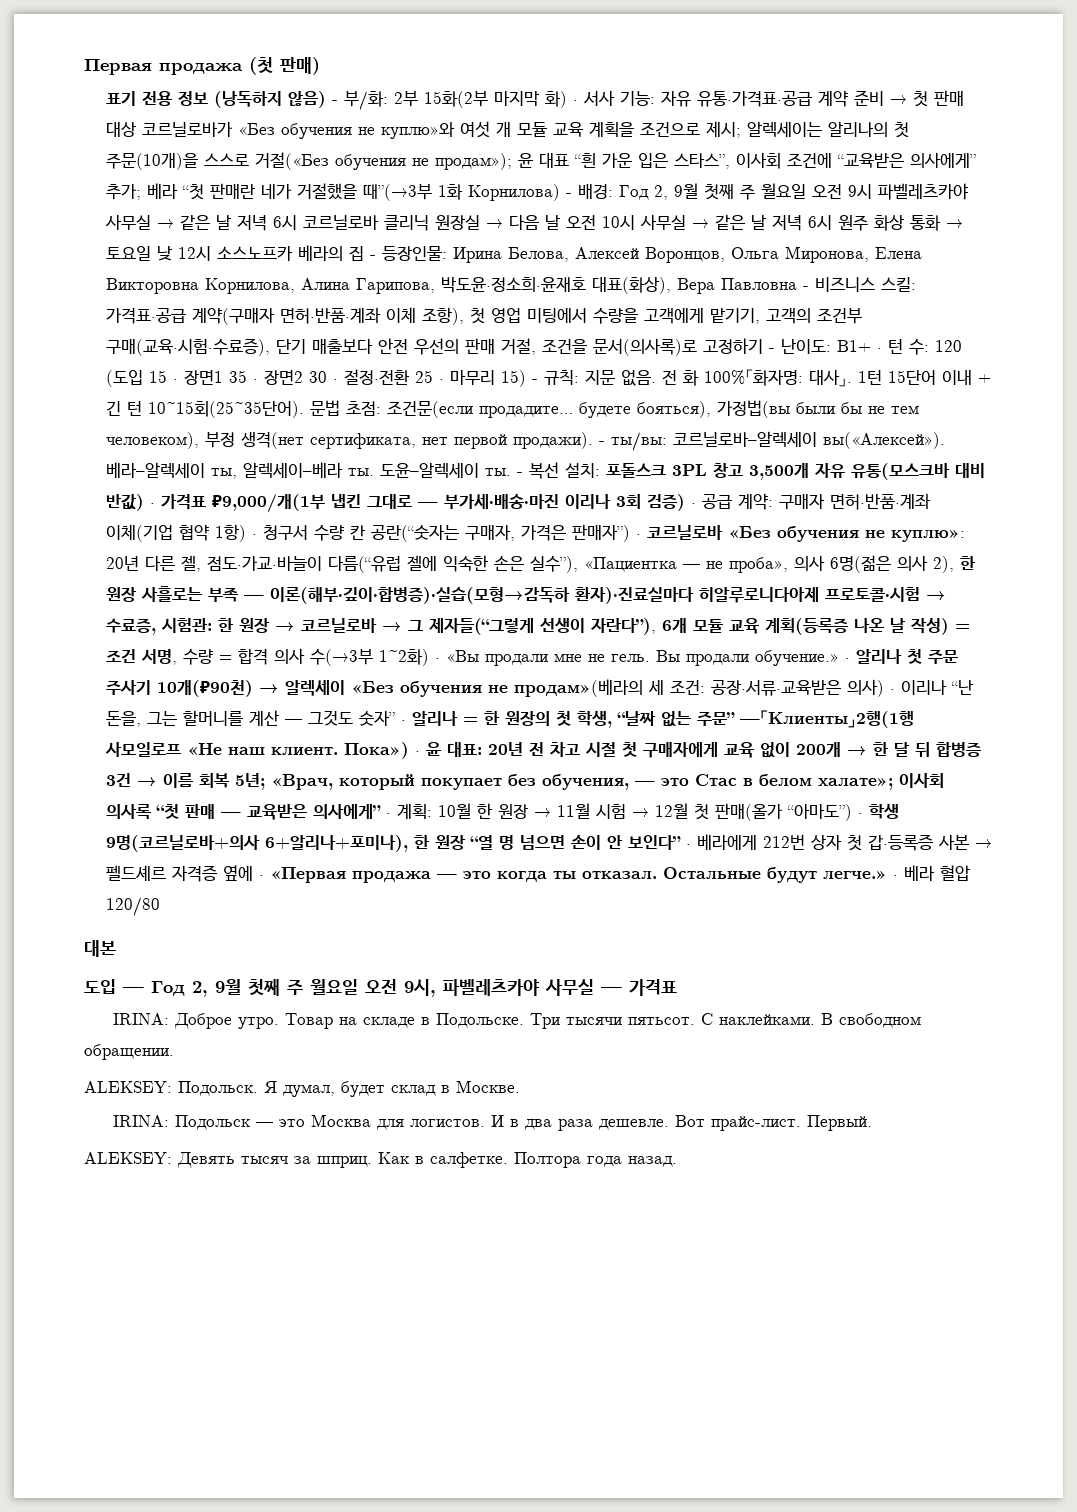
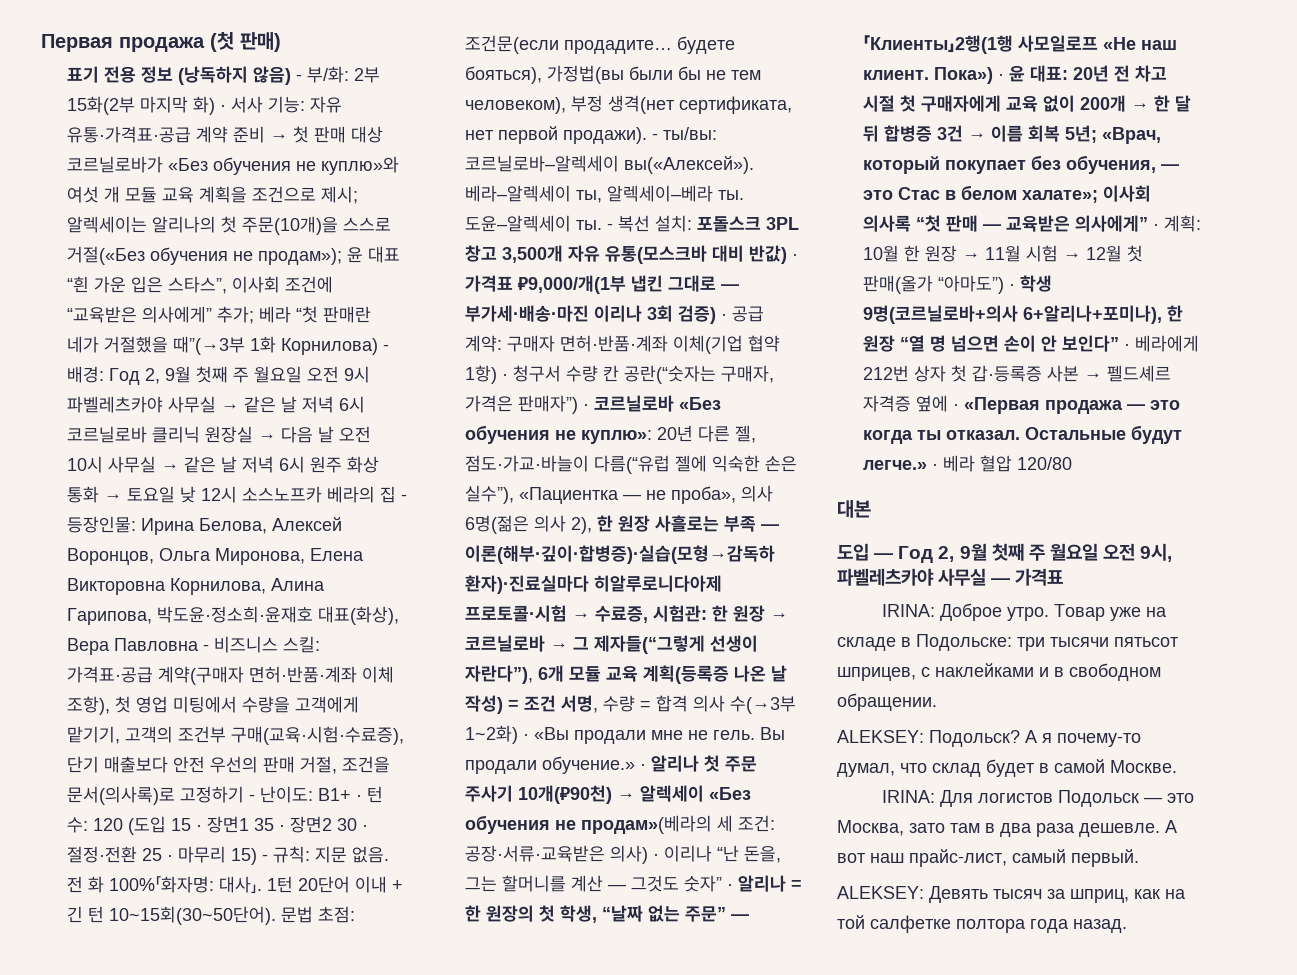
[887,370,936,385] 15단어 -> [297,876,350,893] 20단어
[147,401,304,418] 10~15회(25~35단어). -> [108,906,276,925] 10~15회(30~50단어).
(333, 1021) none -> [1110,607,1142,621] уже
[435,1013,921,1029] [84,1044,174,1060] [84,1081,450,1097] Подольске. Три тысячи пятьсот. С наклейками. В свободном обращении. // ALEKSEY: Подольск. Я думал, будет склад в -> [916,634,1178,651] [837,663,1161,681] [837,693,937,711] [837,730,1141,747] [837,759,1105,777] Подольске: три тысячи пятьсот шприцев, с наклейками и в свободном обращении. // ALEKSEY: Подольск? А я почему-то думал, что склад будет в самой
(169, 1121) none -> [940,790,1054,807] Для логистов
[310,1114,872,1131] [84,1152,581,1168] Москва для логистов. И в два раза дешевле. Вот прайс-лист. Первый. // ALEKSEY: Девять тысяч за шприц. Как в салфетке. Полтора -> [837,820,1177,837] [837,849,1139,867] [837,886,1186,903] [837,915,1026,933] Москва, зато там в два раза дешевле. А вот наш прайс-лист, самый первый. // ALEKSEY: Девять тысяч за шприц, как на той салфетке полтора

